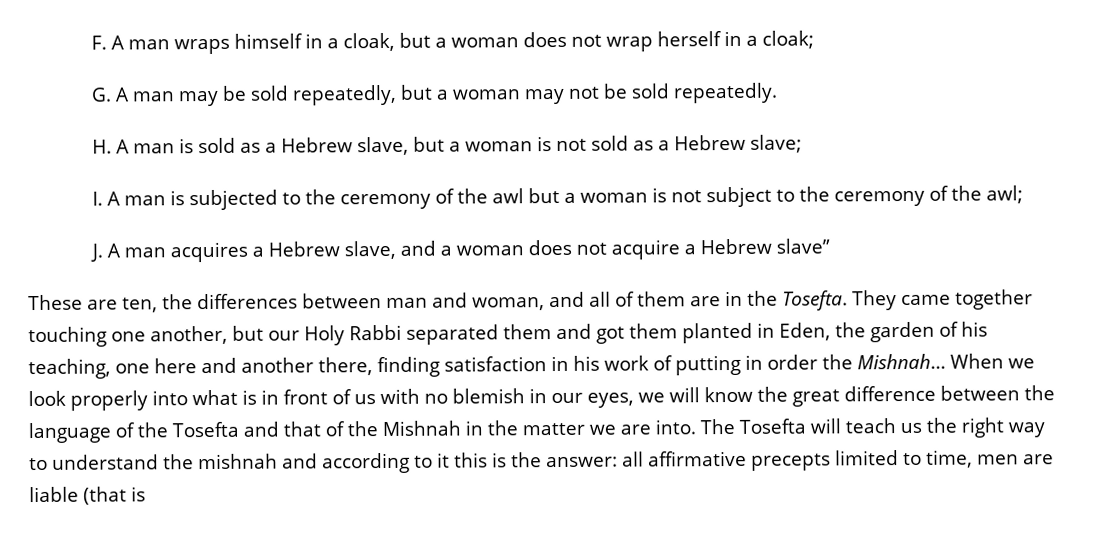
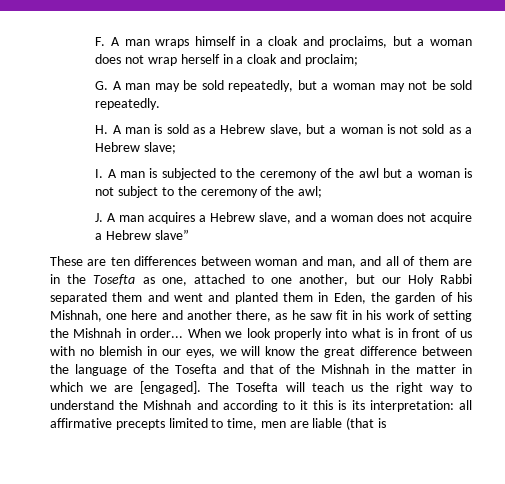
[342,32,395,52] cloak, -> [268,36,388,48] cloak and proclaims,
[761,30,814,49] cloak; -> [247,54,358,66] cloak and proclaim;
[122,292,545,313] ten, the differences between man and woman, -> [110,256,356,268] ten differences between woman and man,
[782,289,1033,311] [28,326,107,348] Tosefta. They came together touching -> [93,274,264,286] Tosefta as one, attached to
[596,322,753,344] got them planted -> [174,292,313,304] went and planted them
[28,358,111,380] teaching, -> [50,310,102,322] Mishnah,
[377,353,946,378] finding satisfaction in his work of putting in order the Mishnah... -> [275,310,473,322] [50,328,184,338] as he saw fit in his work of setting the Mishnah in order...
(585, 429) none -> [461,364,472,374] [50,382,83,392] in which
[654,419,696,435] into. -> [140,381,202,394] [engaged].
[198,453,278,470] mishnah -> [143,400,192,410] Mishnah
[511,452,618,468] the answer: -> [351,400,454,412] its interpretation:

